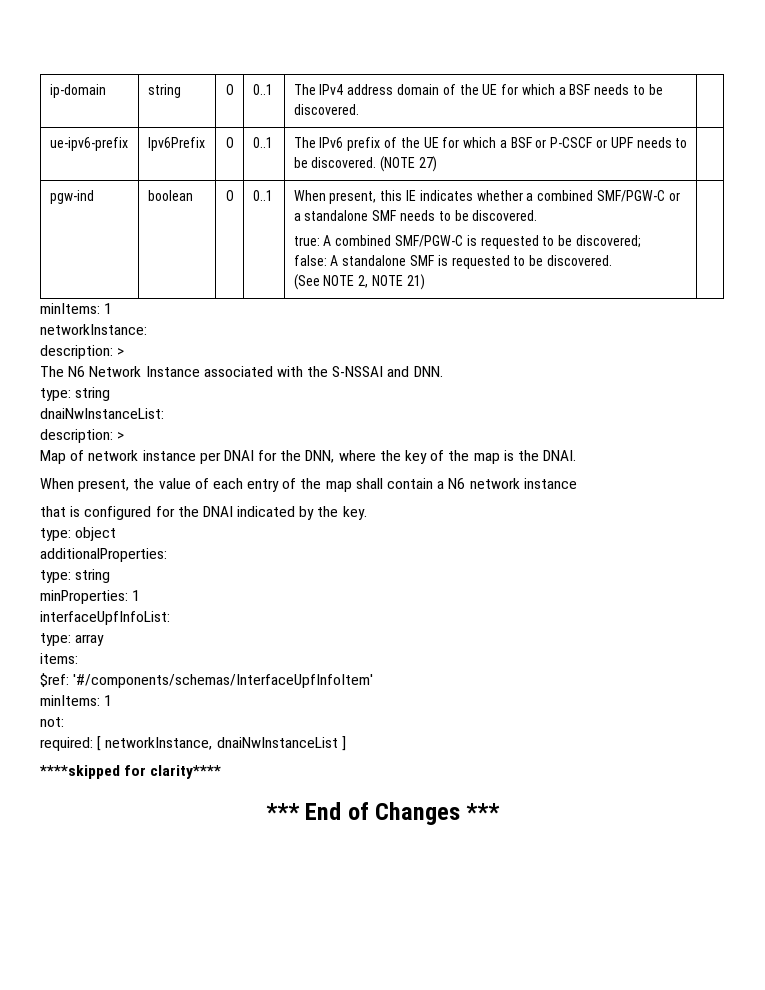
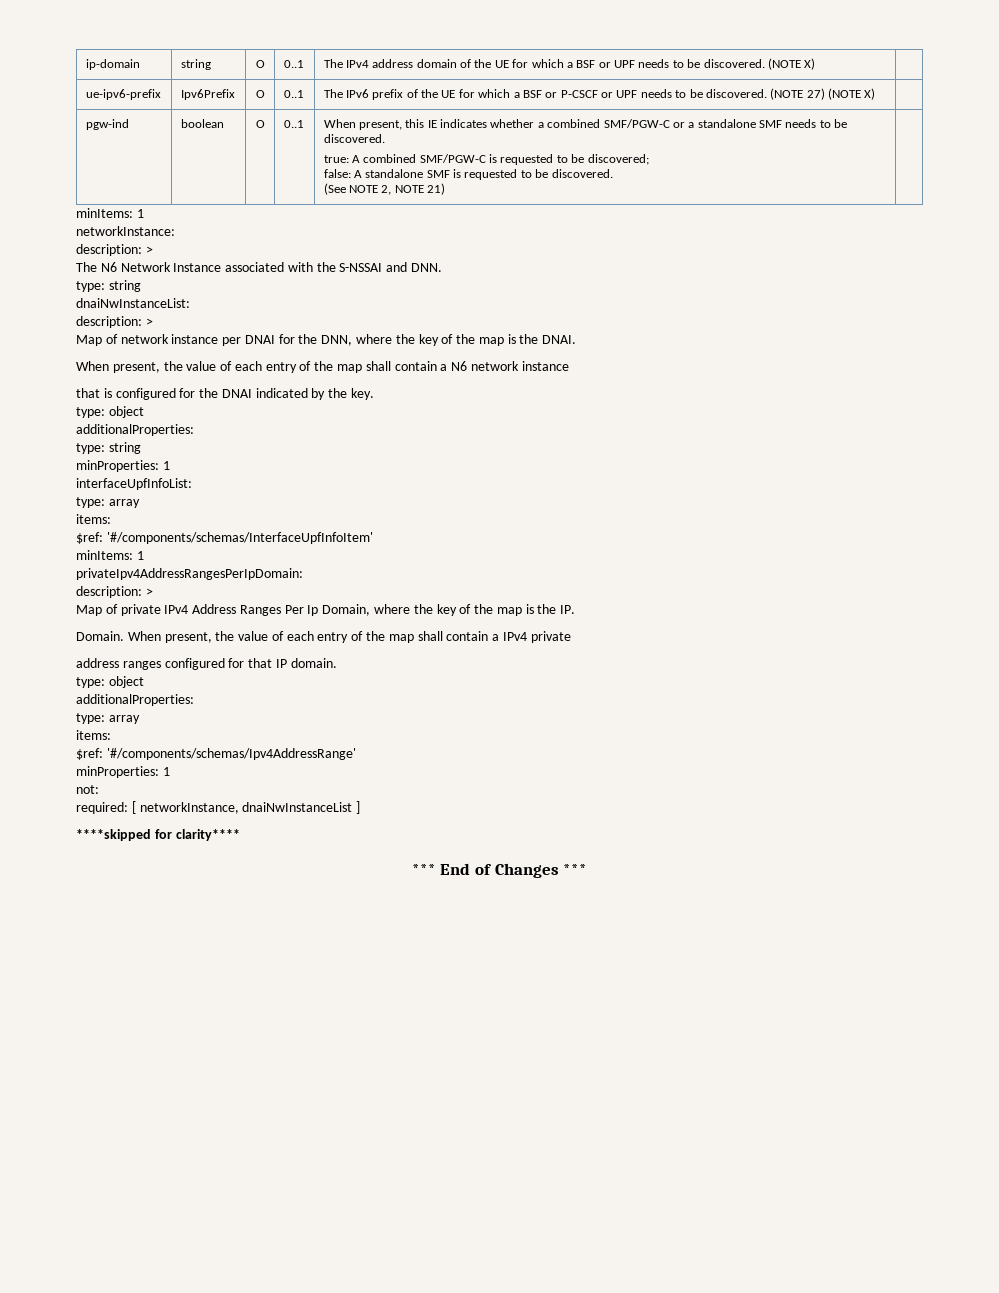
[594,84,663,95] [293,104,359,115] needs to be discovered. -> [598,58,816,70] or UPF needs to be discovered. (NOTE X)
(437, 164) none -> [828,88,876,100] (NOTE X)
(113, 700) none -> [76,568,303,580] [76,586,153,598] [76,604,576,616] [76,631,571,643] [76,658,337,670] [76,676,144,688] [76,694,194,706] [76,713,140,724] [76,730,111,740] [76,748,356,760] [76,766,170,778] // privateIpv4AddressRangesPerIpDomain: // description: > // Map of private IPv4 Address Ranges Per Ip Domain, where the key of the map is the IP. // Domain. When present, the value of each entry of the map shall contain a IPv4 private // address ranges configured for that IP domain. // type: object // additionalProperties: // type: array // items: // $ref: '#/components/schemas/Ipv4AddressRange' // minProperties: 1

